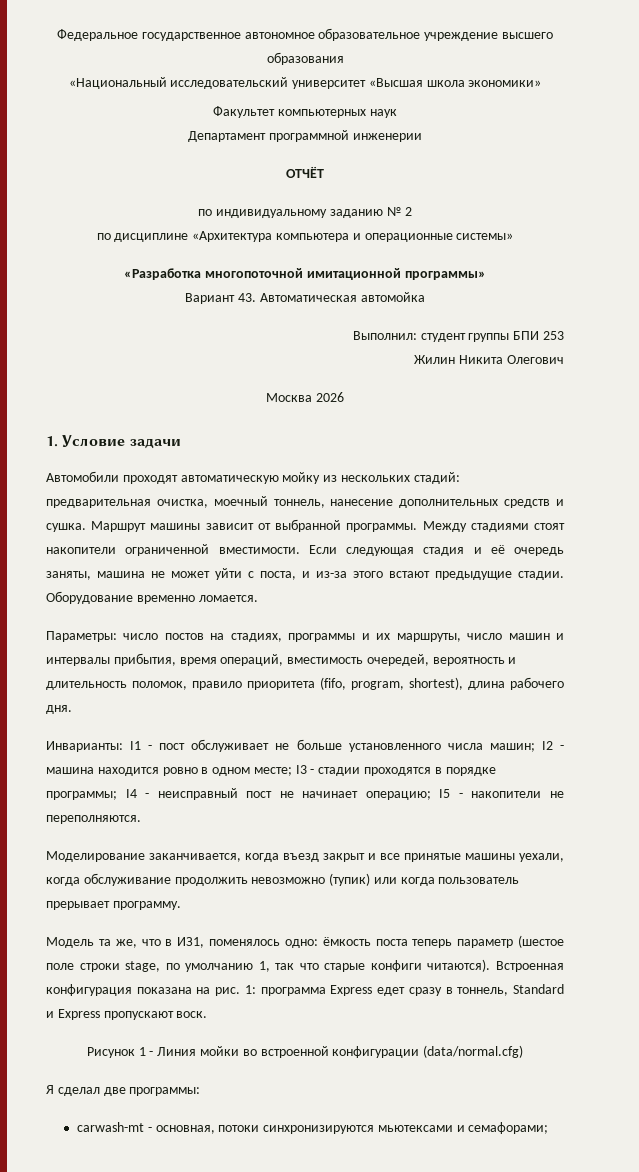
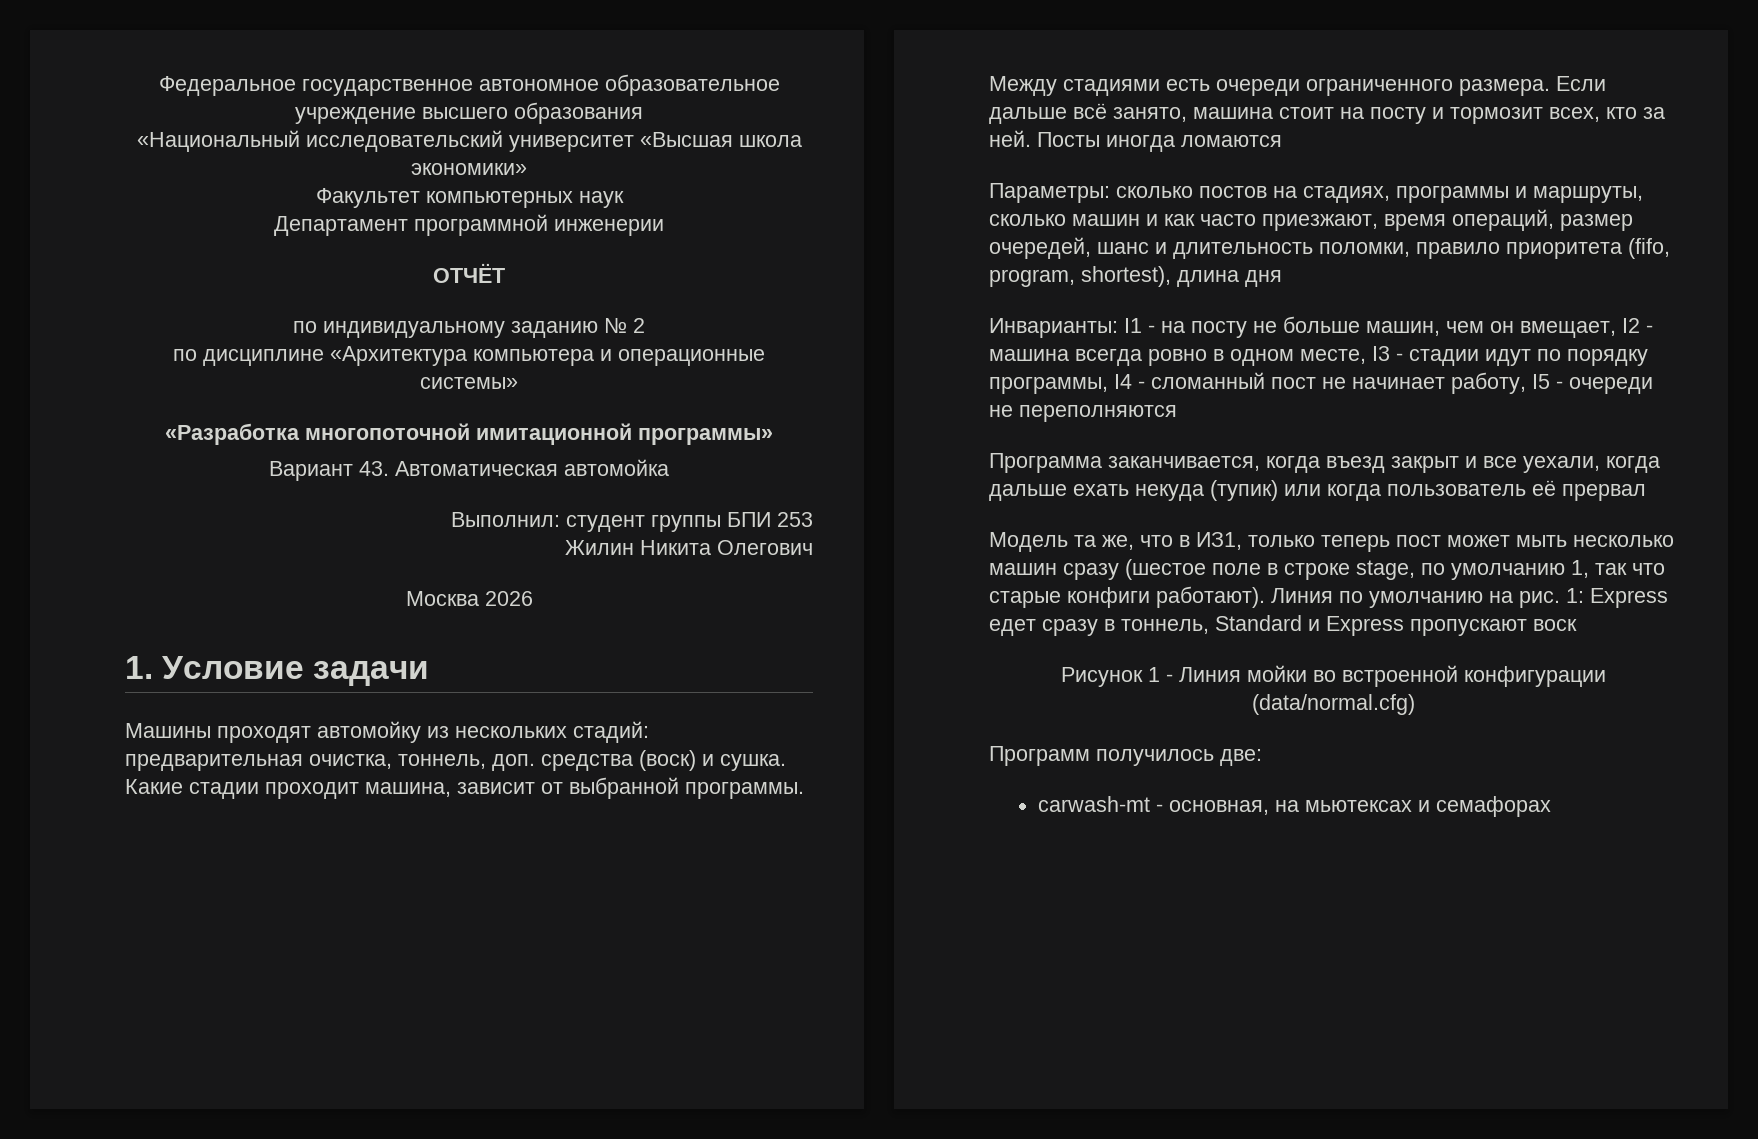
[46,471,321,484] Автомобили проходят автоматическую мойку -> [125,721,421,743] Машины проходят автомойку
[213,496,564,508] [46,521,201,532] моечный тоннель, нанесение дополнительных средств и сушка. Маршрут машины -> [398,750,786,771] [125,779,451,799] тоннель, доп. средства (воск) и сушка. Какие стадии проходит машина,
[534,523,565,530] [46,544,564,556] [46,568,564,580] [46,591,258,604] стоят накопители ограниченной вместимости. Если следующая стадия и её очередь заняты, машина не может уйти с поста, и из-за этого встают предыдущие стадии. Оборудование временно ломается. -> [1166,76,1606,96] [989,103,1665,124] [989,130,1282,152] есть очереди ограниченного размера. Если дальше всё занято, машина стоит на посту и тормозит всех, кто за ней. Посты иногда ломаются
[123,633,159,640] число -> [1116,186,1193,198] сколько
[376,633,564,642] [46,653,505,666] их маршруты, число машин и интервалы прибытия, время операций, вместимость очередей, вероятность -> [1533,186,1643,203] [989,209,1633,231] [989,237,1149,259] маршруты, сколько машин и как часто приезжают, время операций, размер очередей, шанс
[132,681,187,690] поломок, -> [1319,242,1410,257] поломки,
[510,677,564,690] [46,705,72,714] рабочего дня. -> [1245,270,1282,287] дня
[159,739,535,752] пост обслуживает не больше установленного числа машин; -> [1161,316,1616,338] на посту не больше машин, чем он вмещает,
[97,767,159,776] находится -> [1075,349,1142,366] всегда
[253,767,292,776] месте; -> [1300,349,1366,364] месте,
[364,767,496,776] [46,791,117,800] проходятся в порядке программы; -> [1485,349,1648,366] [989,377,1108,394] идут по порядку программы,
[157,788,238,800] неисправный -> [1151,372,1265,389] сломанный
[365,791,431,800] операцию; -> [1451,372,1526,394] работу,
[471,791,565,798] [46,815,141,824] [46,851,145,862] накопители не переполняются. // Моделирование -> [1569,377,1653,394] [989,405,1177,422] [989,453,1102,473] очереди не переполняются // Программа
[404,853,564,862] [46,873,326,886] принятые машины уехали, когда обслуживание продолжить невозможно -> [1523,456,1660,473] [989,484,1204,501] уехали, когда дальше ехать некуда
[46,901,181,910] прерывает программу. -> [1532,480,1646,501] её прервал
[209,935,564,948] [46,963,120,972] поменялось одно: ёмкость поста теперь параметр (шестое поле строки -> [1248,535,1674,552] [989,559,1350,580] только теперь пост может мыть несколько машин сразу (шестое поле в строке
[427,959,564,972] [46,984,192,996] читаются). Встроенная конфигурация показана -> [1156,586,1483,608] работают). Линия по умолчанию
[260,987,326,996] программа -> (1584, 595) none
[176,1011,208,1018] воск. -> [1533,619,1577,631] воск
[46,1085,201,1096] Я сделал две программы: -> [989,746,1262,766] Программ получилось две:
[218,1122,549,1134] потоки синхронизируются мьютексами и семафорами; -> [1274,796,1551,817] на мьютексах и семафорах

